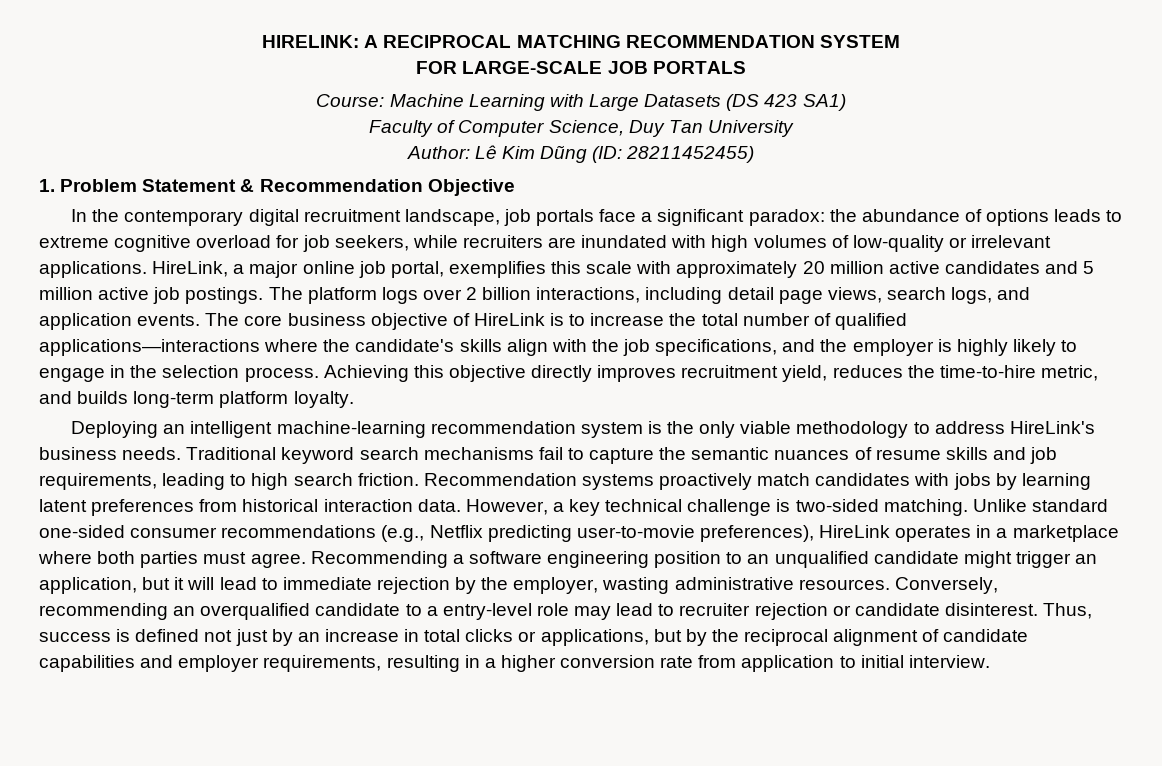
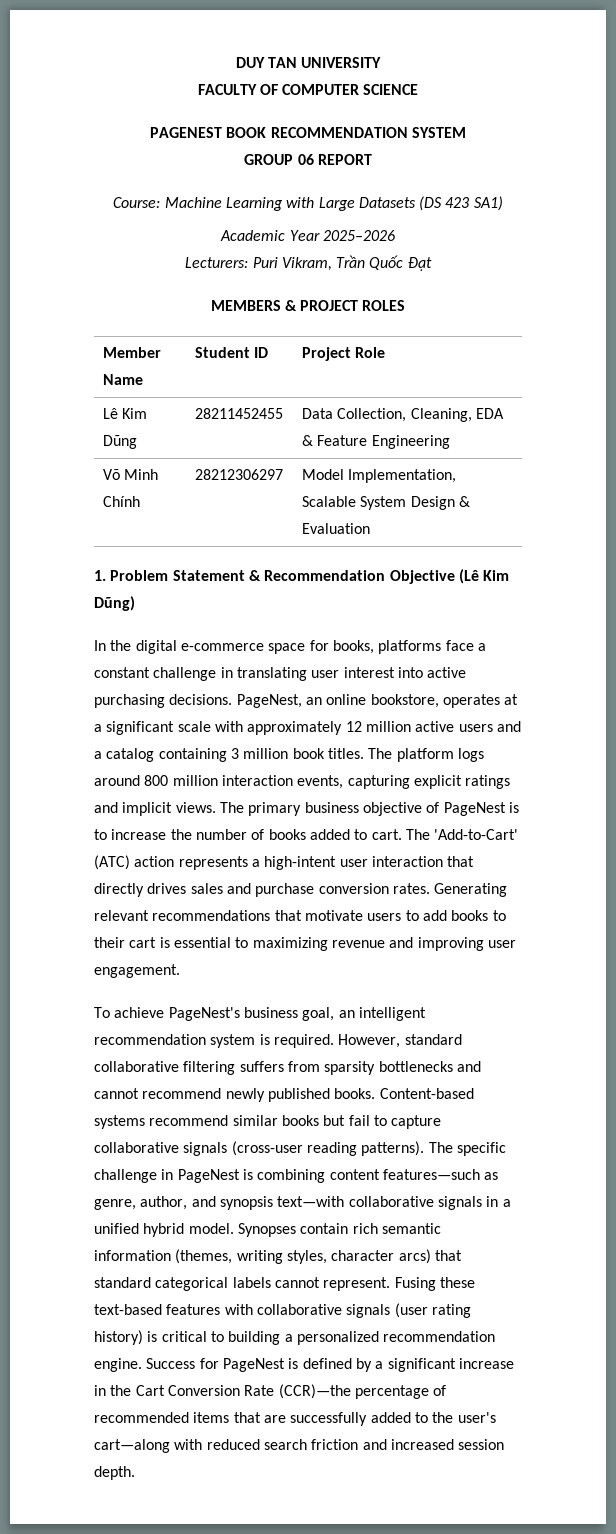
[262,35,900,48] [416,61,746,74] HIRELINK: A RECIPROCAL MATCHING RECOMMENDATION SYSTEM // FOR LARGE-SCALE JOB PORTALS -> [235,57,382,68] [197,84,419,95] [150,127,466,138] [244,154,372,165] DUY TAN UNIVERSITY // FACULTY OF COMPUTER SCIENCE // PAGENEST BOOK RECOMMENDATION SYSTEM // GROUP 06 REPORT
[369,120,794,137] [406,145,755,163] Faculty of Computer Science, Duy Tan University // Author: Lê Kim Dũng (ID: 28211452455) -> [220,230,395,241] [185,255,432,271] [210,300,406,311] [102,347,161,358] [102,374,143,385] [194,347,269,358] [301,347,386,361] [102,408,148,419] [102,435,137,449] [194,408,283,419] [301,408,504,422] [301,435,450,449] [102,469,159,480] [102,496,140,507] [194,469,283,480] [301,469,457,483] [301,496,470,510] [301,523,370,534] Academic Year 2025–2026 // Lecturers: Puri Vikram, Trần Quốc Đạt // MEMBERS & PROJECT ROLES // Member Name | Student ID | Project Role // Lê Kim Dũng | 28211452455 | Data Collection, Cleaning, EDA & Feature Engineering // Võ Minh Chính | 28212306297 | Model Implementation, Scalable System Design & Evaluation
(515, 187) none -> [458,569,510,584] [94,596,135,611] (Lê Kim Dũng)
[124,209,1123,226] [39,235,1052,252] [39,261,582,278] contemporary digital recruitment landscape, job portals face a significant paradox: the abundance of options leads to extreme cognitive overload for job seekers, while recruiters are inundated with high volumes of low-quality or irrelevant applications. HireLink, a major online job portal, exemplifies this -> [135,640,486,654] [94,667,467,681] [94,694,519,708] [94,721,175,735] digital e-commerce space for books, platforms face a constant challenge in translating user interest into active purchasing decisions. PageNest, an online bookstore, operates at a significant
[802,261,1095,274] [39,287,1031,304] [39,313,283,330] 20 million active candidates and 5 million active job postings. The platform logs over 2 billion interactions, including detail page views, search logs, and application events. The core -> [345,721,521,732] [94,748,484,762] [94,775,511,789] [94,802,302,816] 12 million active users and a catalog containing 3 million book titles. The platform logs around 800 million interaction events, capturing explicit ratings and implicit views. The primary
[473,313,545,326] HireLink -> [443,802,506,816] PageNest
[701,313,738,326] total -> (192, 834) none
[834,313,907,330] [39,339,1078,356] [39,365,1098,382] [39,391,354,408] [71,421,159,438] qualified applications—interactions where the candidate's skills align with the job specifications, and the employer is highly likely to engage in the selection process. Achieving this objective directly improves recruitment yield, reduces the time-to-hire metric, and builds long-term platform loyalty. // Deploying -> [268,829,519,840] [94,855,475,870] [94,883,508,897] [94,910,506,921] [94,937,516,951] [94,964,180,978] [94,1007,335,1021] books added to cart. The 'Add-to-Cart' (ATC) action represents a high-intent user interaction that directly drives sales and purchase conversion rates. Generating relevant recommendations that motivate users to add books to their cart is essential to maximizing revenue and improving user engagement. // To achieve PageNest's business goal,
[276,421,426,438] machine-learning -> (426, 1014) none
[667,421,1095,438] [39,447,1058,464] [39,473,1091,490] [39,499,1108,516] [39,525,1119,542] [38,551,1098,568] [39,577,998,594] [39,603,1093,620] [39,629,1029,646] [39,655,990,672] the only viable methodology to address HireLink's business needs. Traditional keyword search mechanisms fail to capture the semantic nuances of resume skills and job requirements, leading to high search friction. Recommendation systems proactively match candidates with jobs by learning latent preferences from historical interaction data. However, a key technical challenge is two-sided matching. Unlike standard one-sided consumer recommendations (e.g., Netflix predicting user-to-movie preferences), HireLink operates in a marketplace where both parties must agree. Recommending a software engineering position to an unqualified candidate might trigger an application, but it will lead to immediate rejection by the employer, wasting administrative resources. Conversely, recommending an overqualified candidate to a entry-level role may lead to recruiter rejection or candidate disinterest. Thus, success is defined not just by an increase in total clicks or applications, but by the reciprocal alignment of candidate capabilities and employer requirements, resulting in a higher conversion rate from application to initial interview. -> [273,1034,462,1048] [94,1061,481,1075] [94,1088,474,1102] [94,1115,442,1129] [94,1141,506,1156] [94,1169,499,1183] [94,1196,511,1210] [94,1223,441,1237] [94,1249,462,1264] [94,1277,475,1291] [94,1303,471,1318] [94,1330,496,1345] [94,1358,514,1372] [94,1384,447,1399] [94,1412,496,1426] [94,1439,505,1453] [94,1466,135,1480] required. However, standard collaborative filtering suffers from sparsity bottlenecks and cannot recommend newly published books. Content-based systems recommend similar books but fail to capture collaborative signals (cross-user reading patterns). The specific challenge in PageNest is combining content features—such as genre, author, and synopsis text—with collaborative signals in a unified hybrid model. Synopses contain rich semantic information (themes, writing styles, character arcs) that standard categorical labels cannot represent. Fusing these text-based features with collaborative signals (user rating history) is critical to building a personalized recommendation engine. Success for PageNest is defined by a significant increase in the Cart Conversion Rate (CCR)—the percentage of recommended items that are successfully added to the user's cart—along with reduced search friction and increased session depth.

